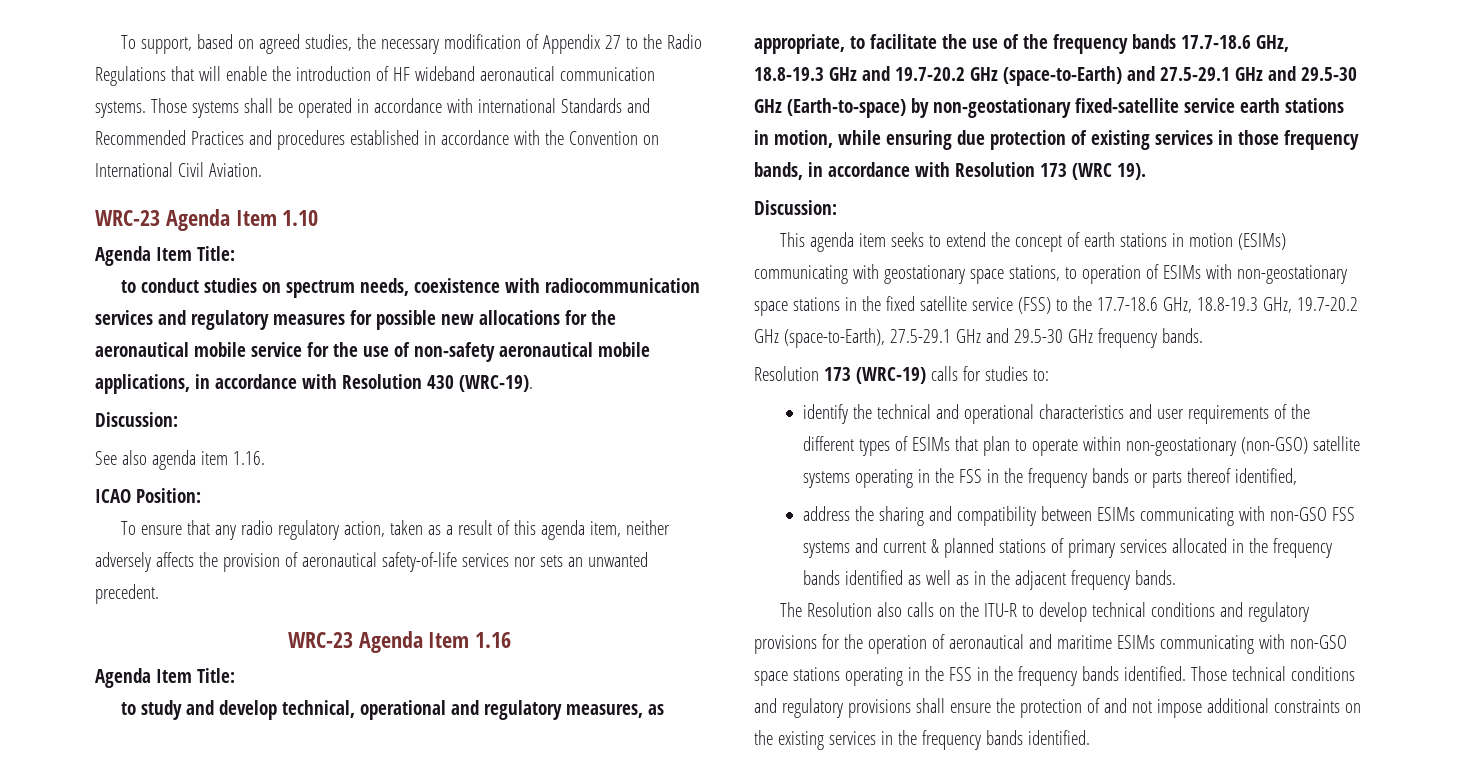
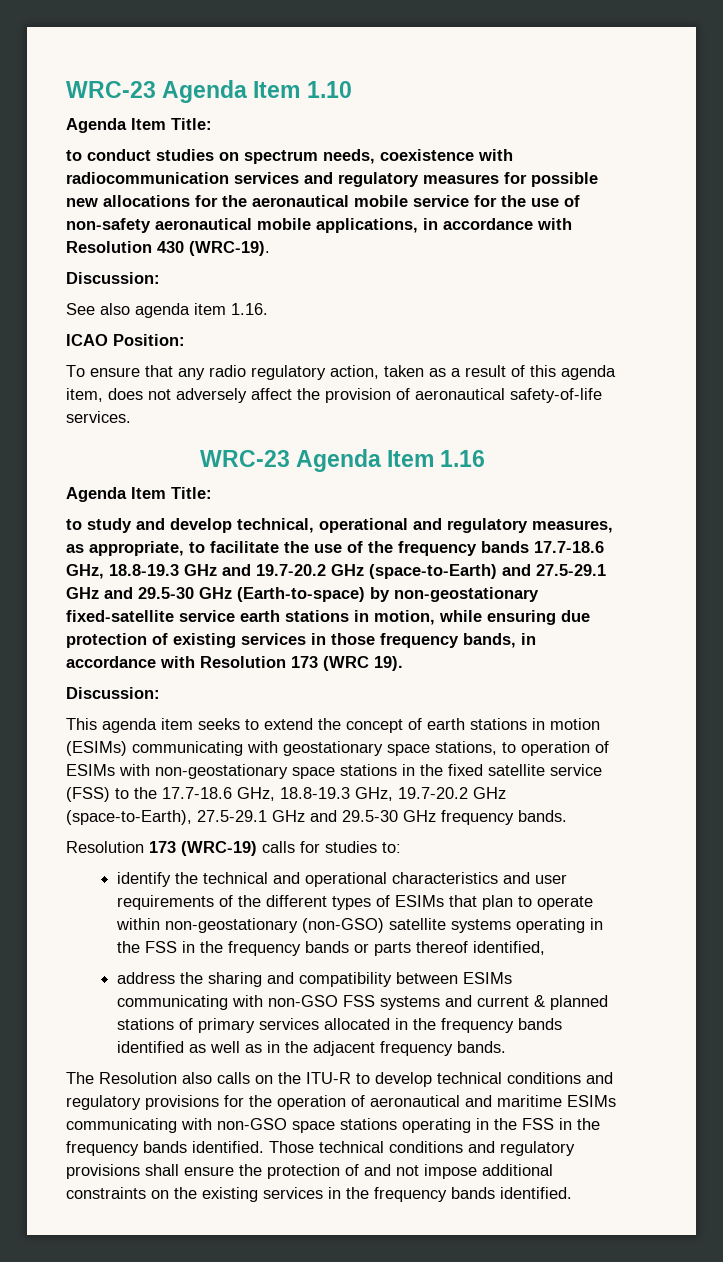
[120,34,702,54] [95,66,655,86] [95,98,650,118] [95,130,659,150] [95,162,262,177] To support, based on agreed studies, the necessary modification of Appendix 27 to the Radio Regulations that will enable the introduction of HF wideband aeronautical communication systems. Those systems shall be operated in accordance with international Standards and Recommended Practices and procedures established in accordance with the Convention on International Civil Aviation. // -> (66, 89) none
[625,520,670,535] [95,552,194,572] neither adversely affects -> [108,388,292,403] does not adversely affect
[461,552,648,567] [95,584,159,604] services nor sets an unwanted precedent. -> [66,411,131,423] services.

